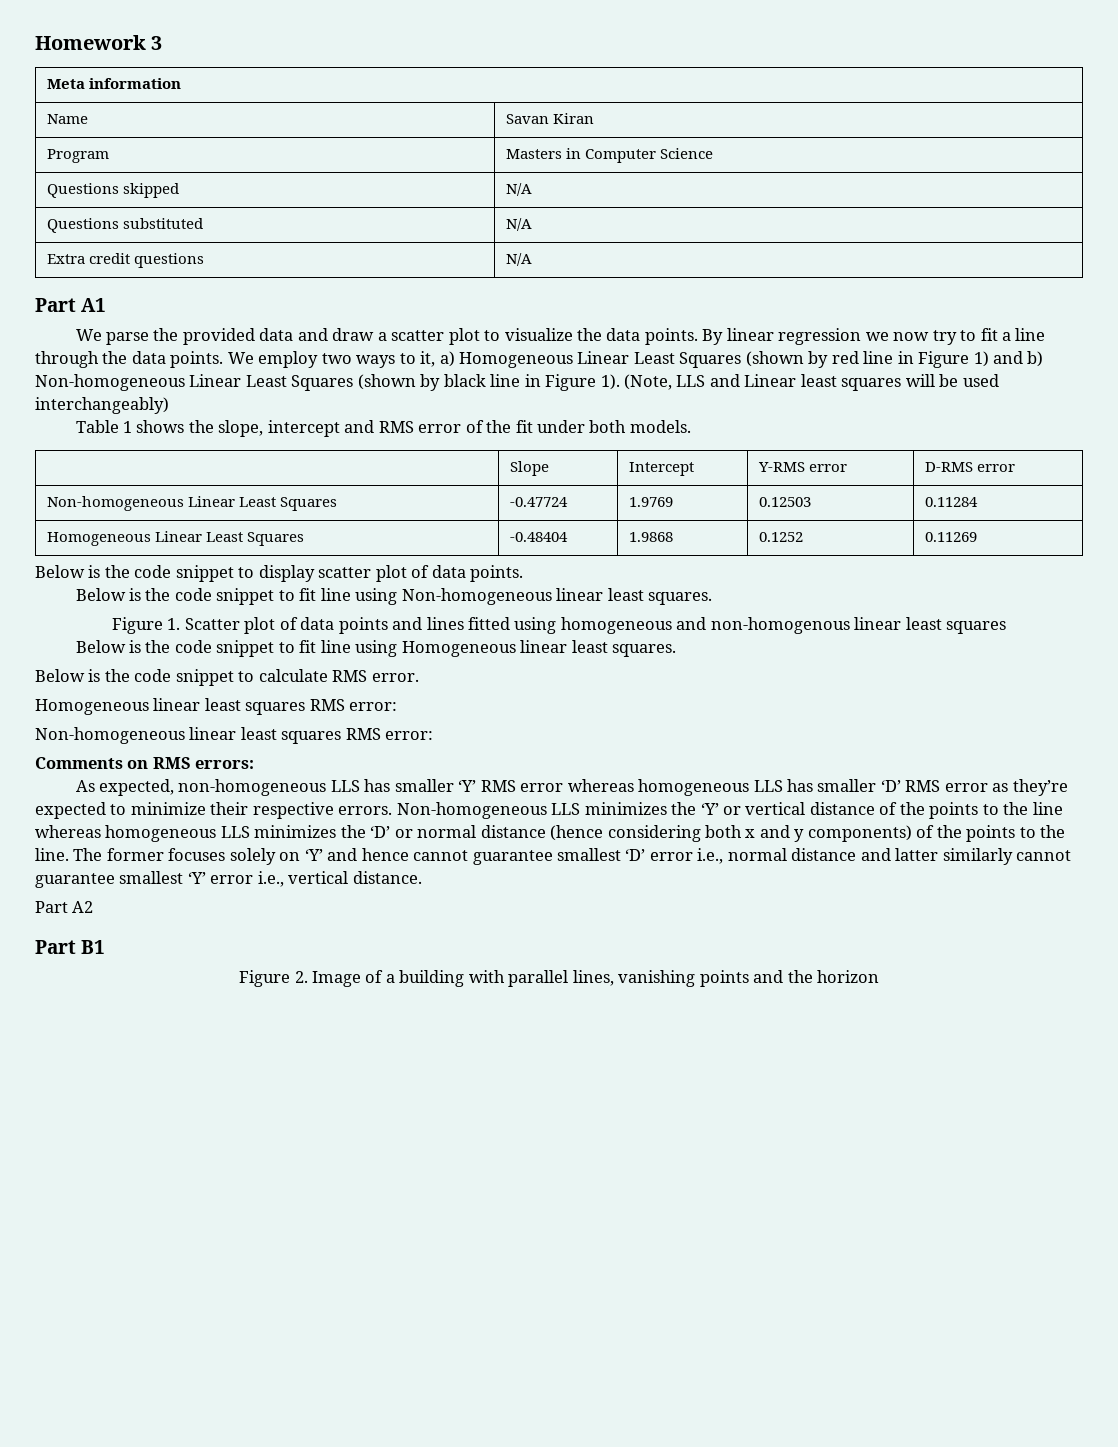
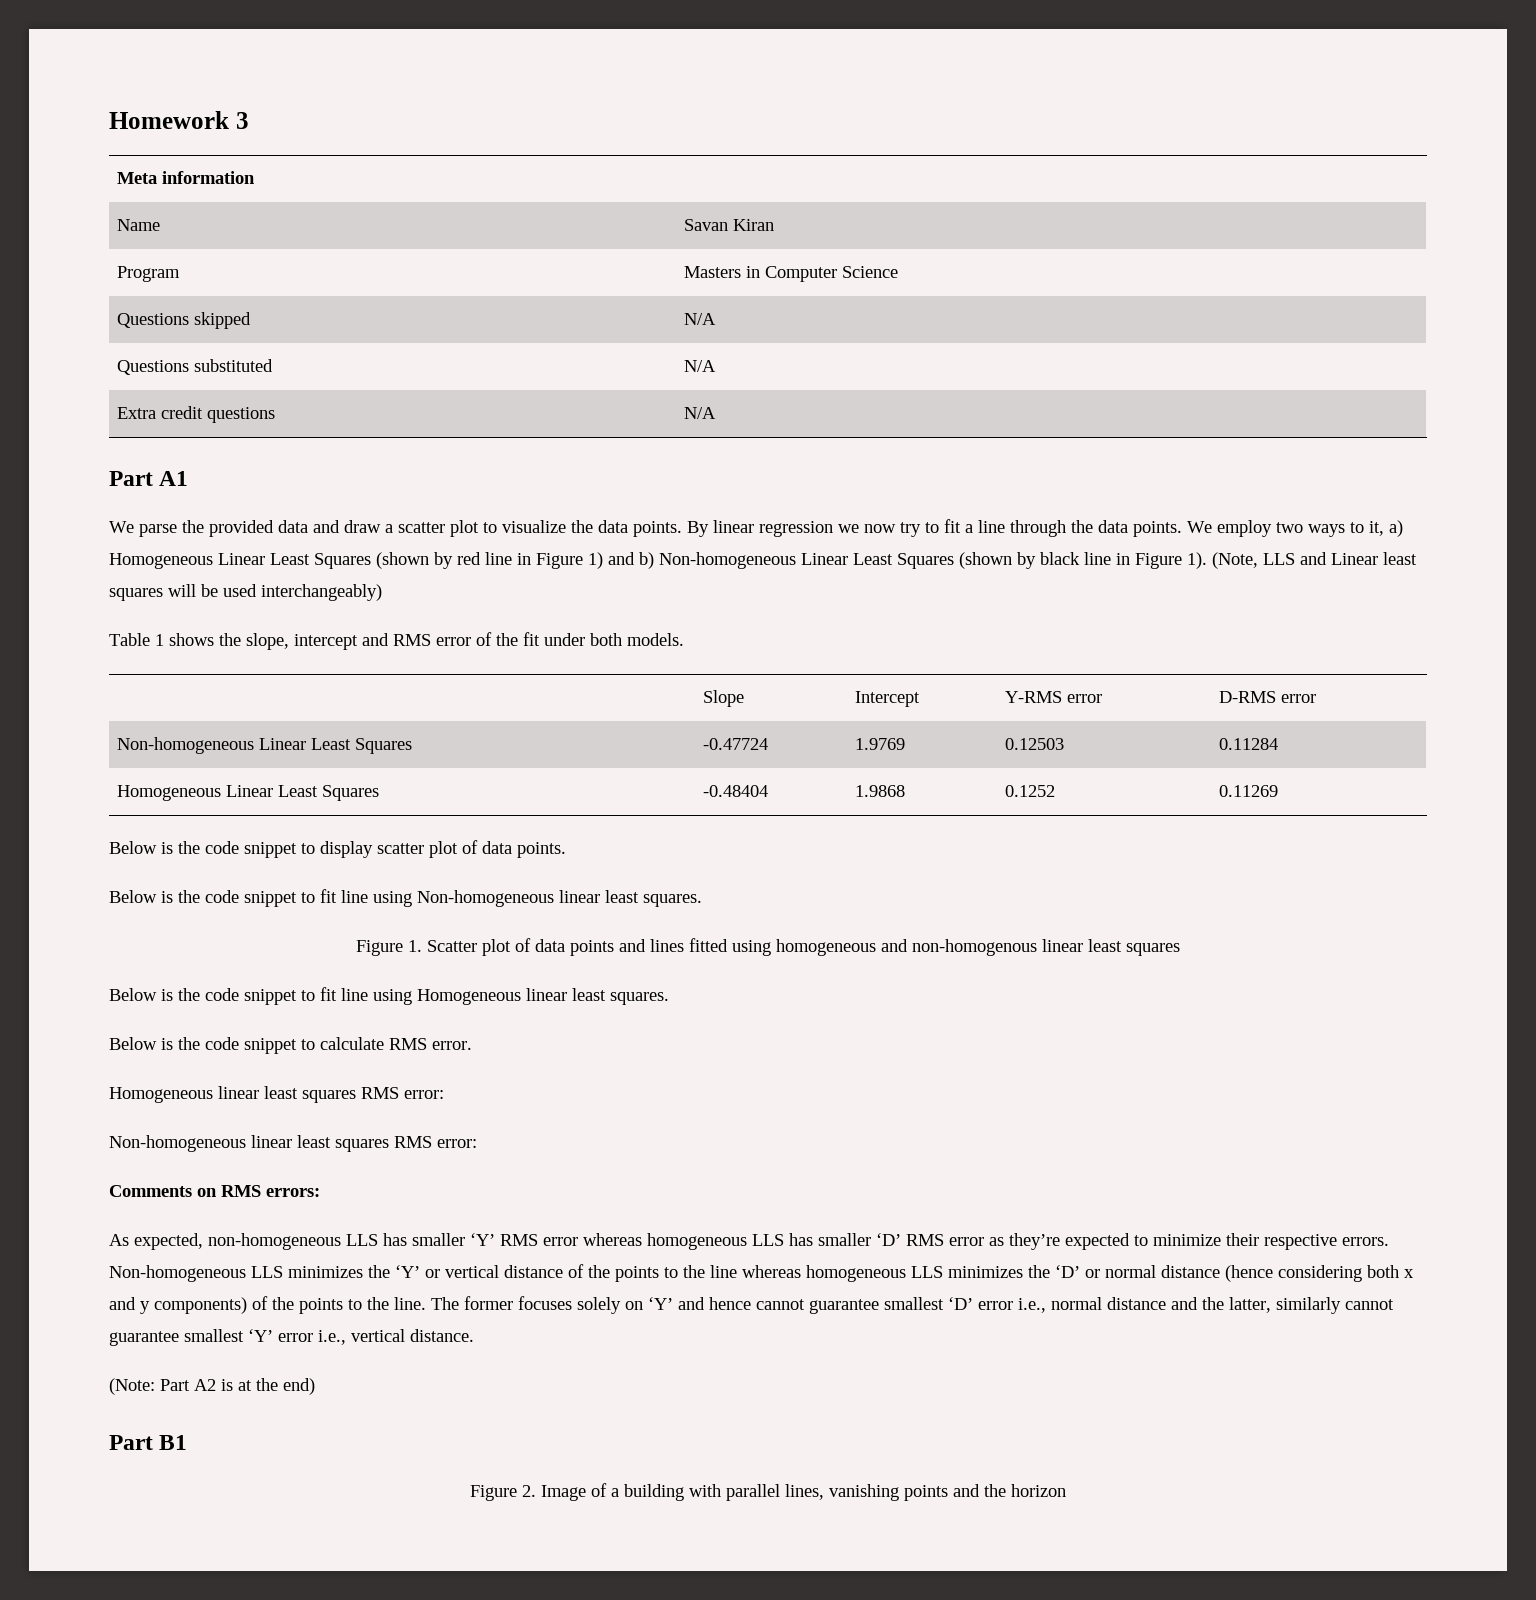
[895,848,939,861] latter -> [1202,1297,1271,1313] the latter,
(422, 877) none -> [109,1378,155,1395] (Note:
(94, 907) none -> [221,1378,315,1395] is at the end)

